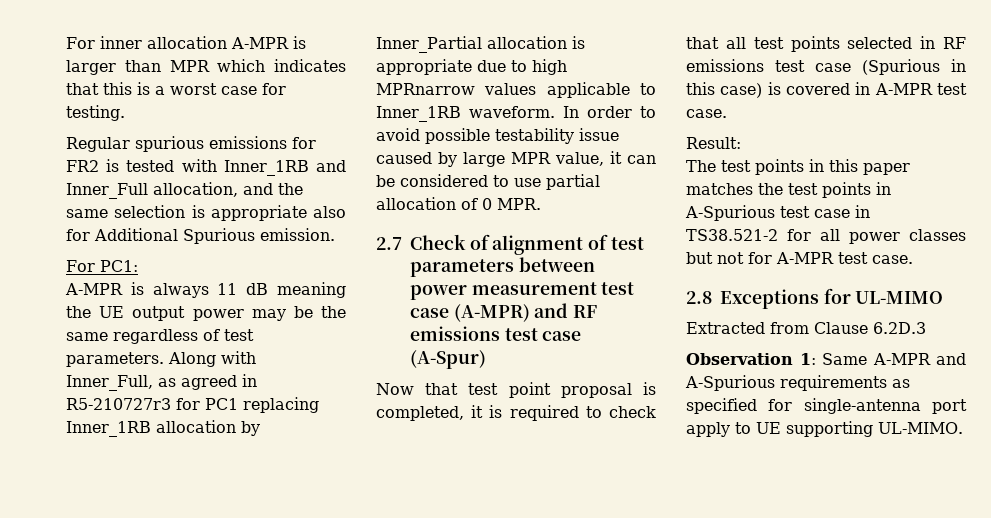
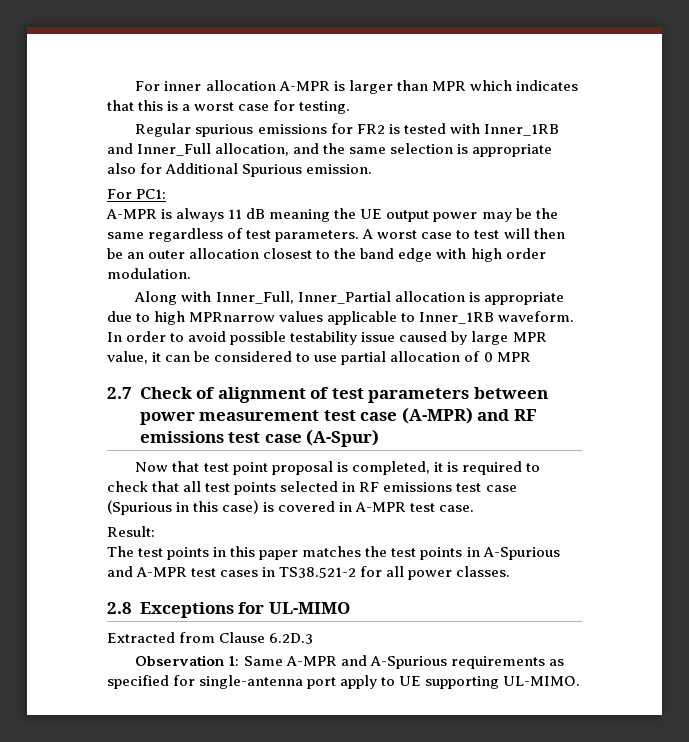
[168,351,256,367] [66,374,257,391] [66,397,319,413] [66,420,260,437] Along with Inner_Full, as agreed in R5-210727r3 for PC1 replacing Inner_1RB allocation by -> [362,228,565,239] [107,248,546,262] [107,268,191,279] [134,291,294,305] A worst case to test will then be an outer allocation closest to the band edge with high order modulation. // Along with Inner_Full,
[497,198,541,210] MPR. -> [496,352,531,362] MPR
[780,206,850,218] test case -> [107,566,259,577] and A-MPR test cases
[909,229,966,241] [686,252,913,264] classes but not for A-MPR test case. -> [456,566,511,577] classes.

